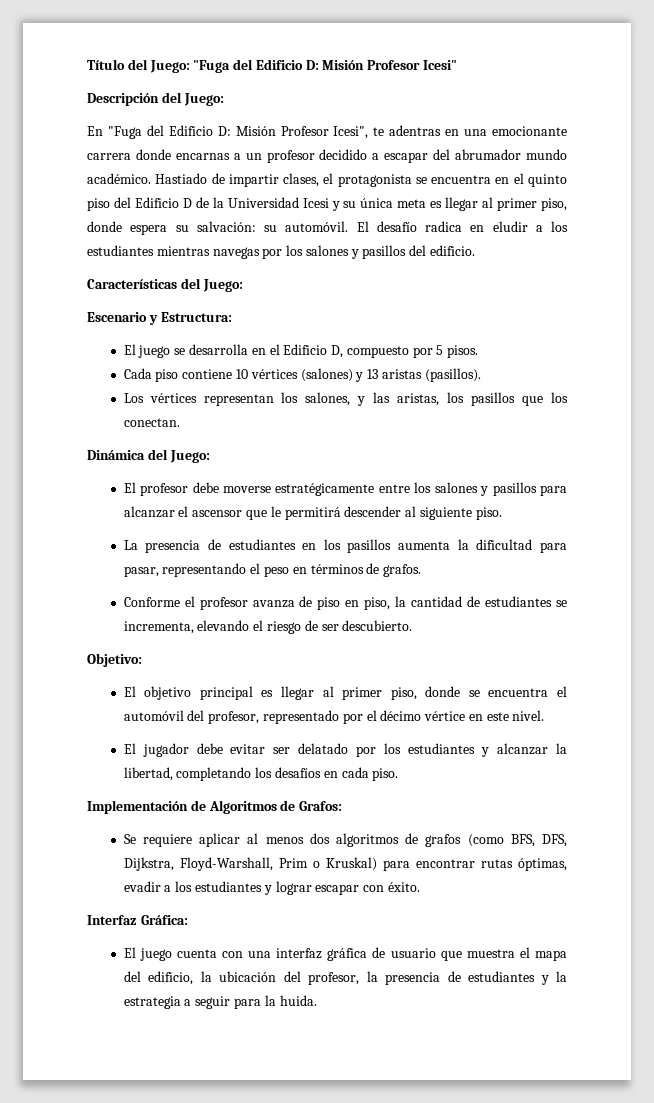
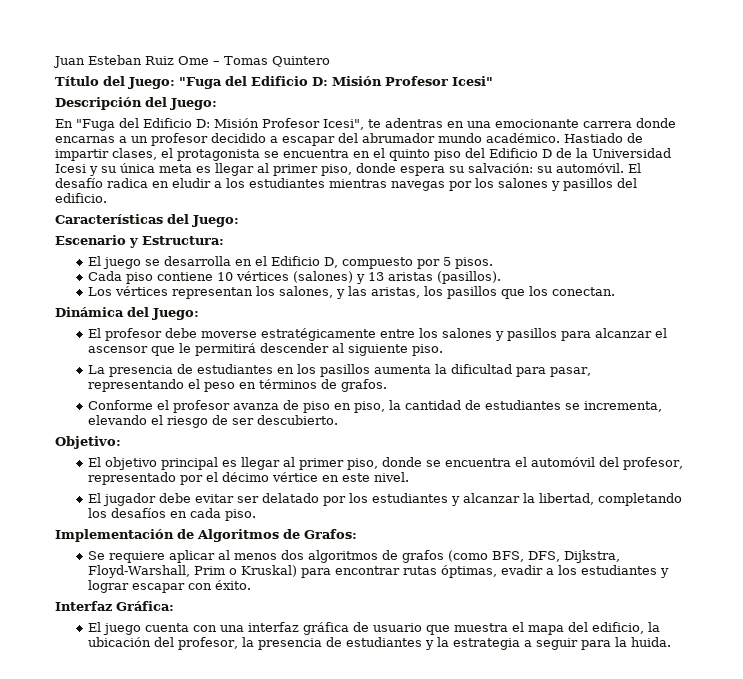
(87, 64) none -> [53,55,330,68] Juan Esteban Ruiz Ome – Tomas Quintero //

